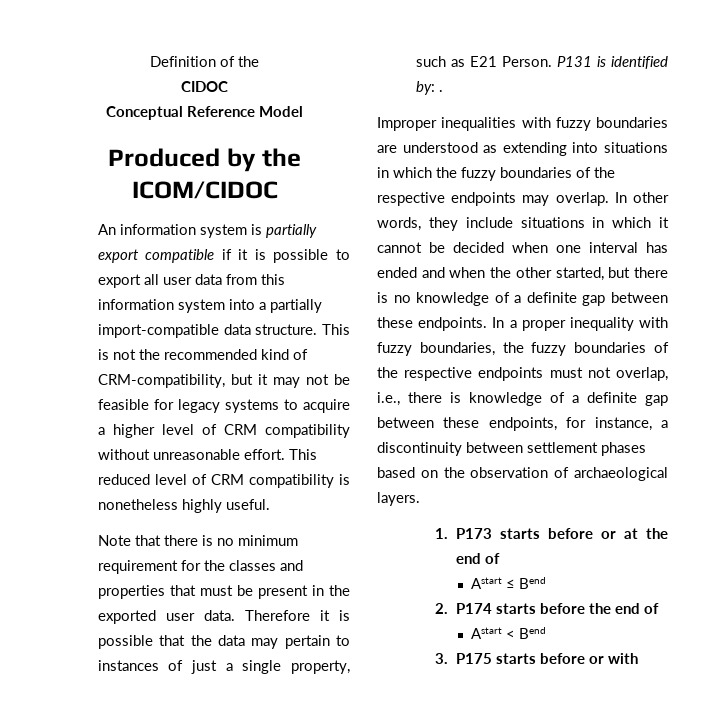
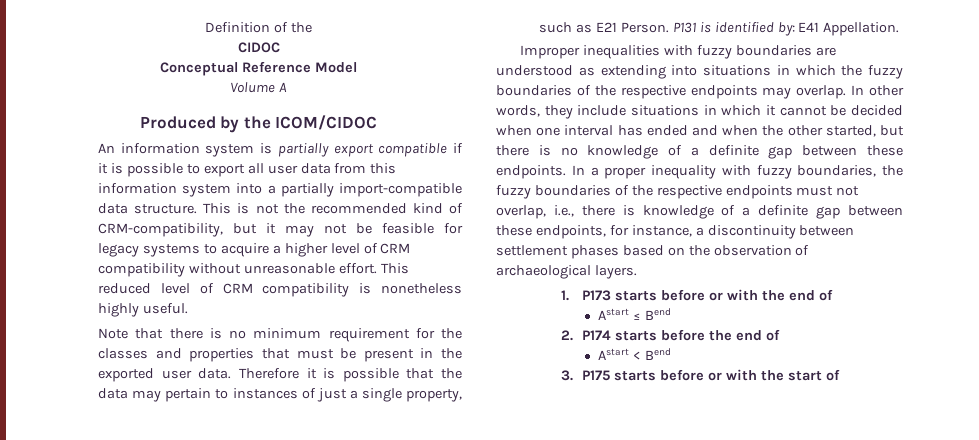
(303, 111) none -> [230,82,287,93] // Volume A
[438,90,443,92] . -> [798,22,900,36] E41 Appellation.
[623,528,638,539] at -> [726,289,758,301] with
(638, 658) none -> [760,369,840,381] the start of

